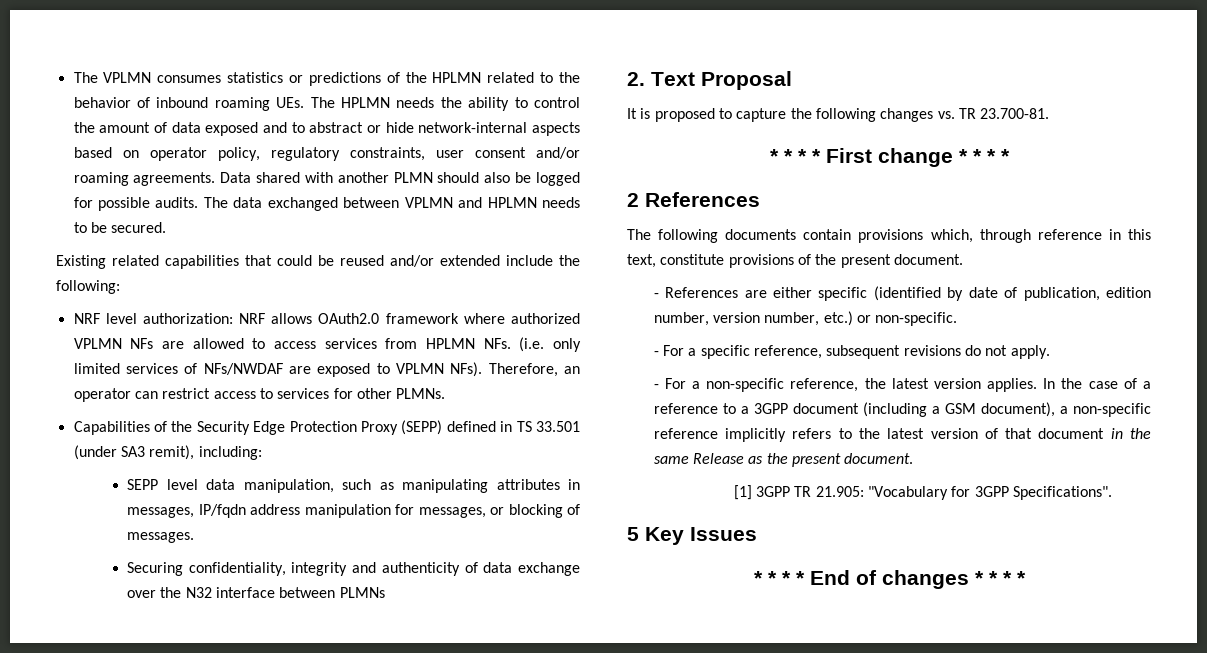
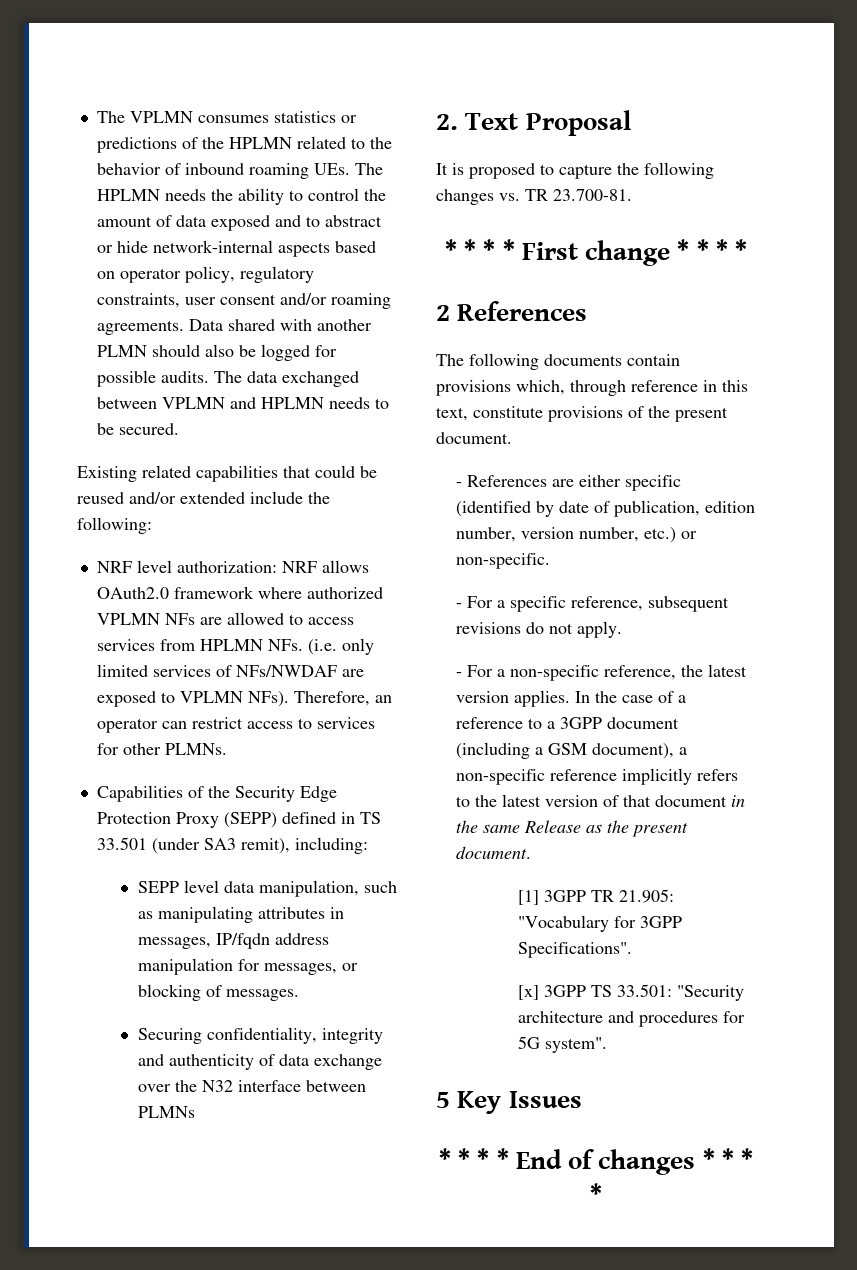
(1113, 493) none -> [517,984,744,1001] [517,1011,745,1027] [517,1036,607,1053] // [x] 3GPP TS 33.501: "Security architecture and procedures for 5G system".

